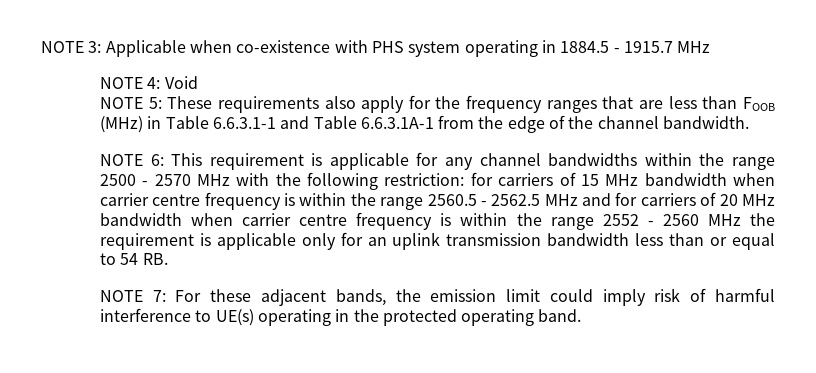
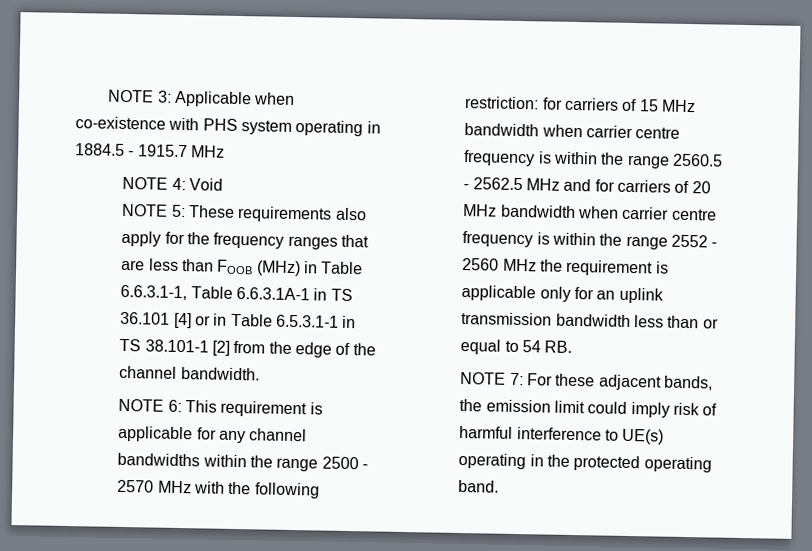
[212,116,434,129] 6.6.3.1-1 and Table 6.6.3.1A-1 -> [120,284,353,302] [120,311,357,329] [119,338,230,356] 6.6.3.1-1, Table 6.6.3.1A-1 in TS 36.101 [4] or in Table 6.5.3.1-1 in TS 38.101-1 [2]

